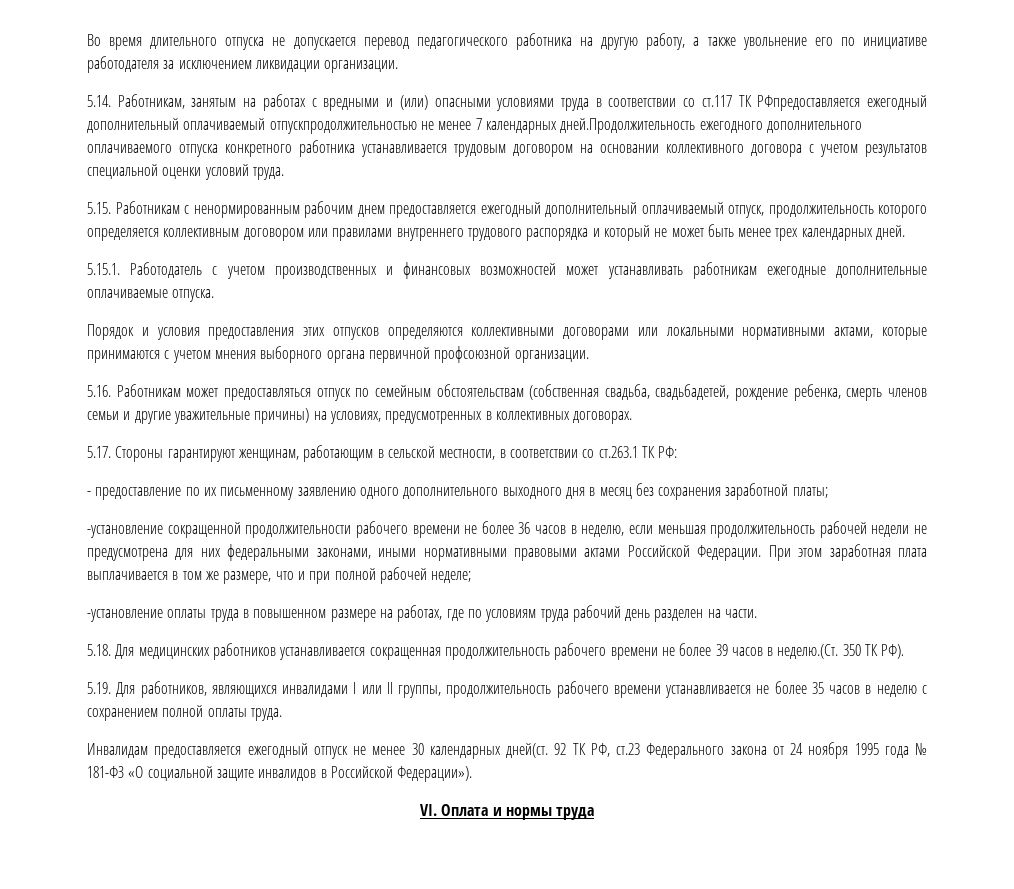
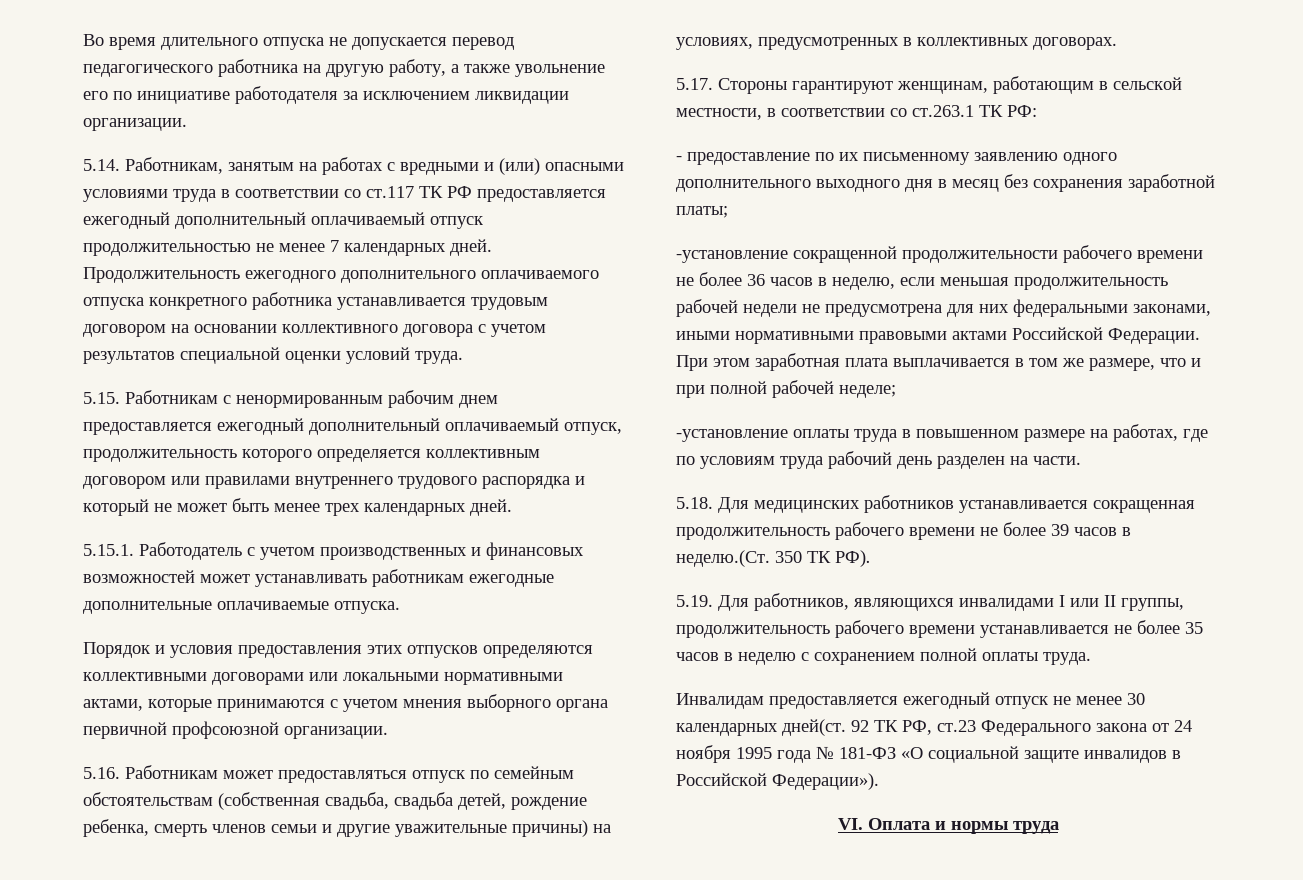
[757,95,927,111] [87,118,417,134] РФпредоставляется ежегодный дополнительный оплачиваемый отпускпродолжительностью -> [447,186,606,202] [83,212,483,229] [83,243,251,256] РФ предоставляется ежегодный дополнительный оплачиваемый отпуск продолжительностью
[560,118,696,134] дней.Продолжительность -> [450,239,492,256] [83,267,240,283] дней. Продолжительность
[655,384,730,400] свадьбадетей, -> [394,792,506,810] свадьба детей,

